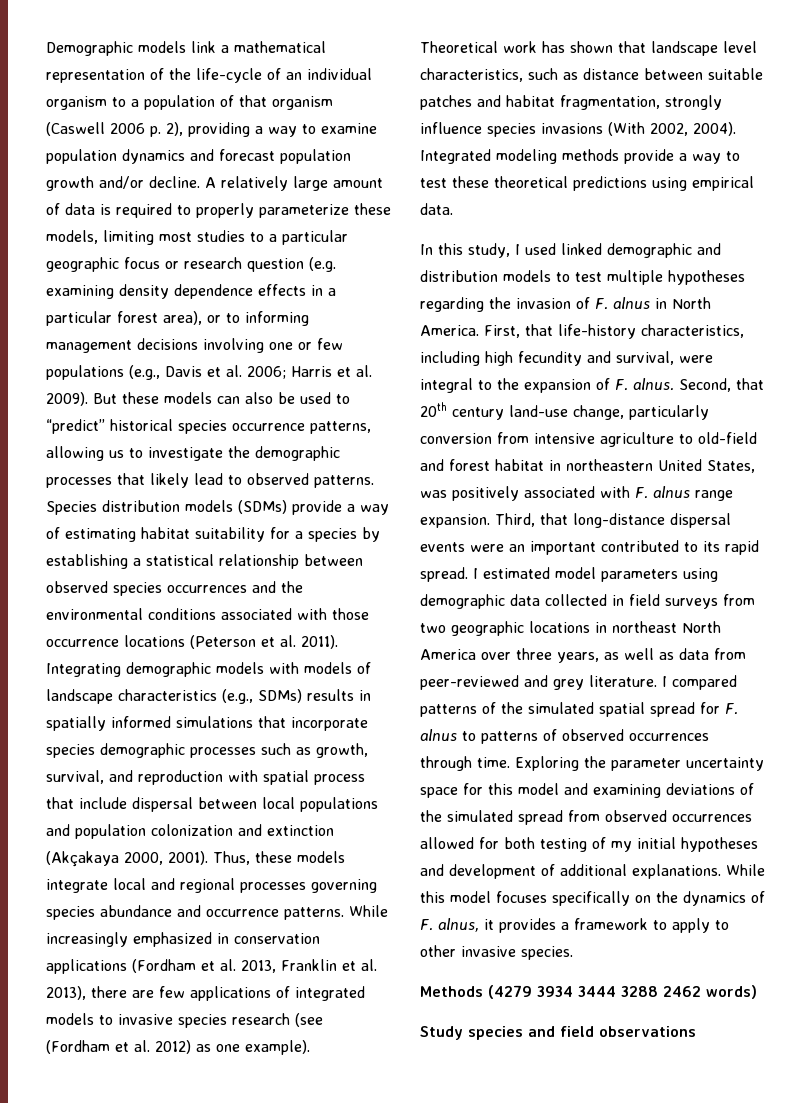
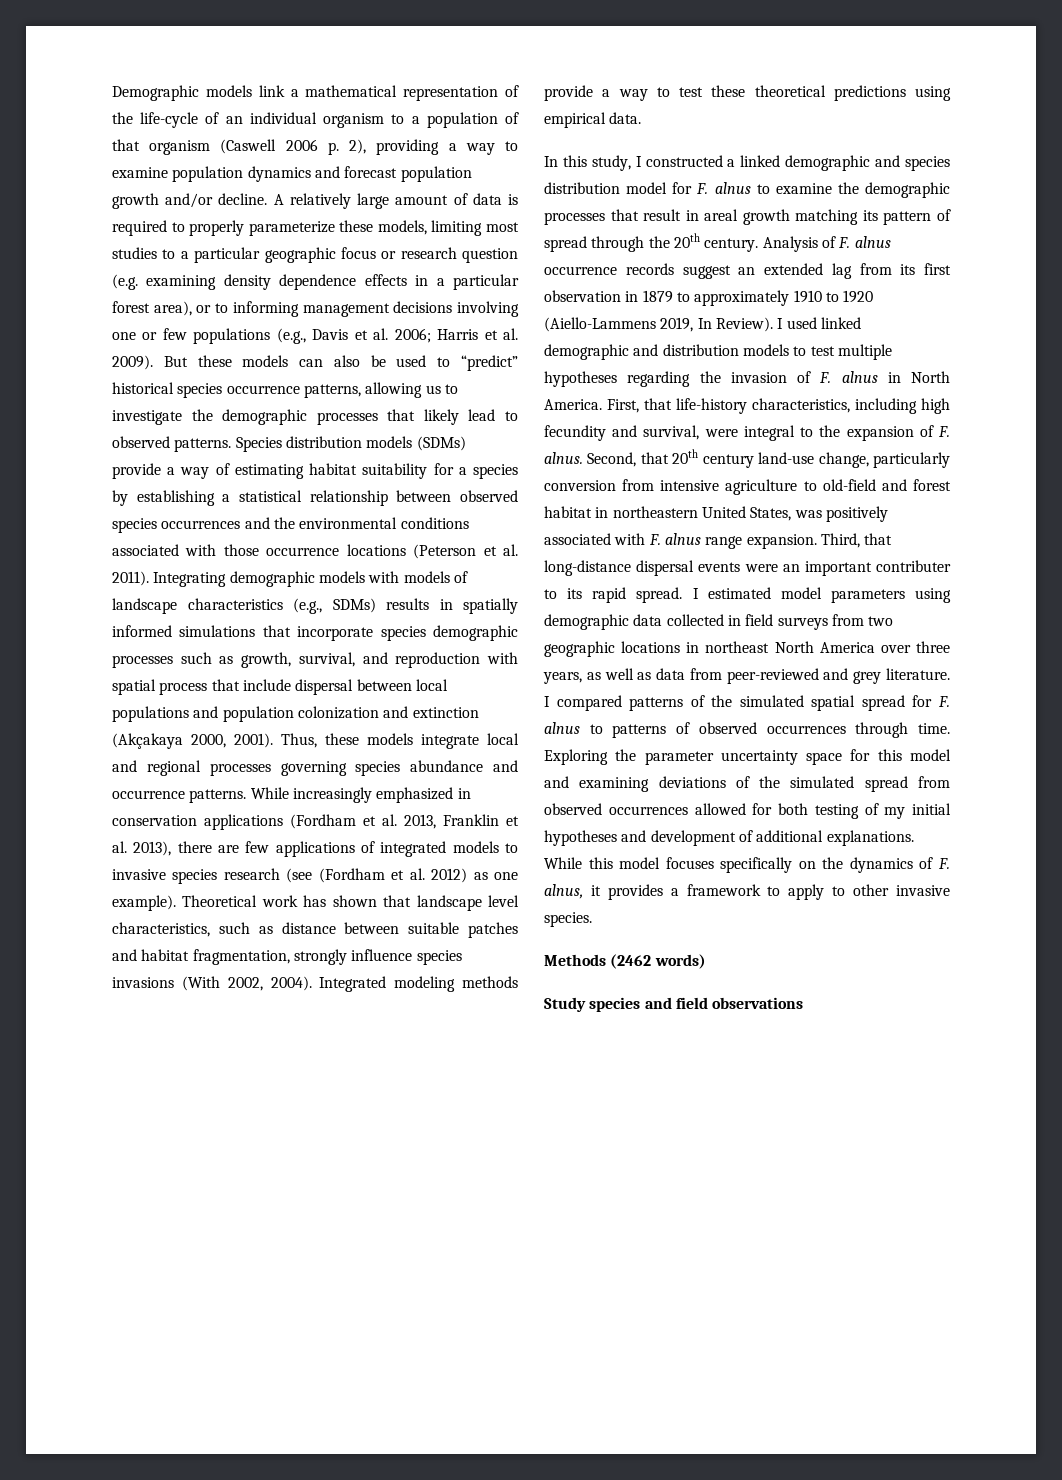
(520, 249) none -> [645,155,950,171] [544,182,950,198] [544,209,951,225] [544,233,891,252] [544,263,951,279] [544,290,874,306] [544,317,784,332] constructed a linked demographic and species distribution model for F. alnus to examine the demographic processes that result in areal growth matching its pattern of spread through the 20th century. Analysis of F. alnus occurrence records suggest an extended lag from its first observation in 1879 to approximately 1910 to 1920 (Aiello-Lammens 2019, In Review). I
[601,540,679,552] contributed -> [876,560,952,572] contributer
[488,985,701,999] (4279 3934 3444 3288 2462 -> [610,954,652,969] (2462

